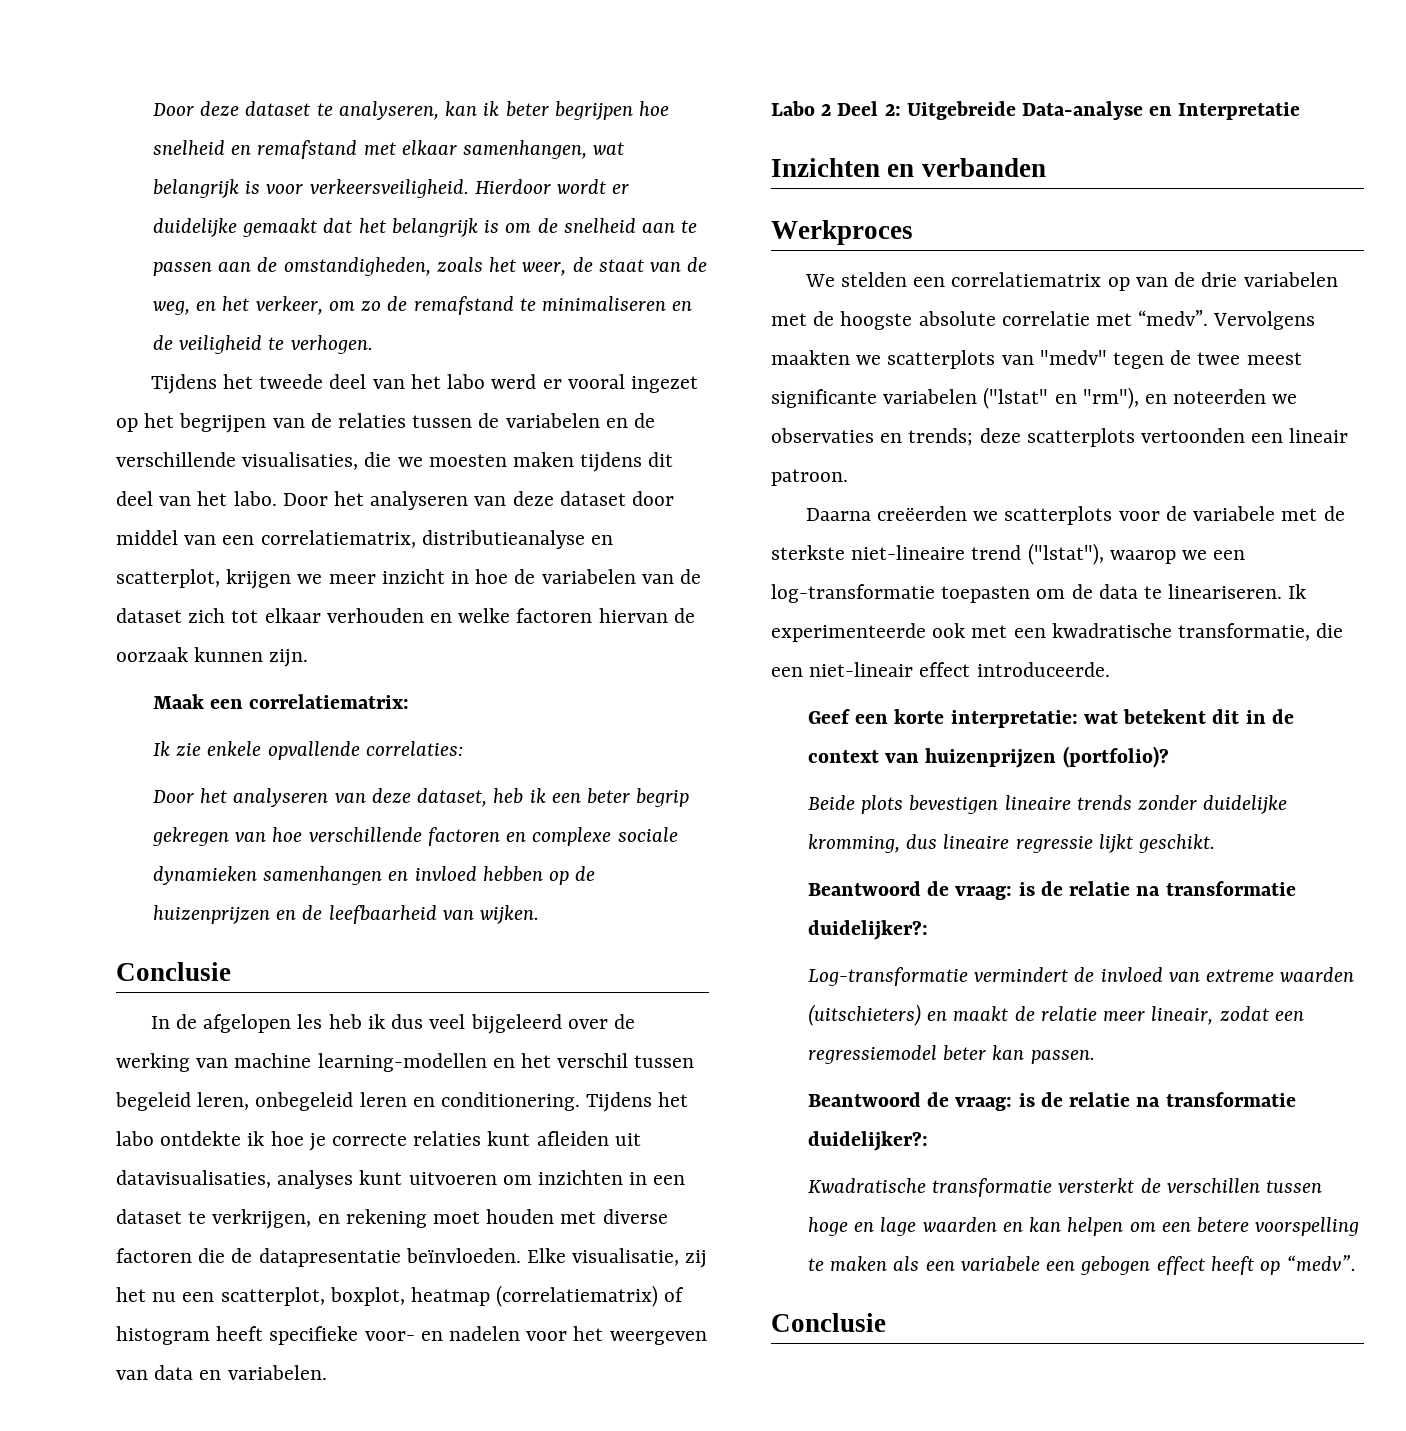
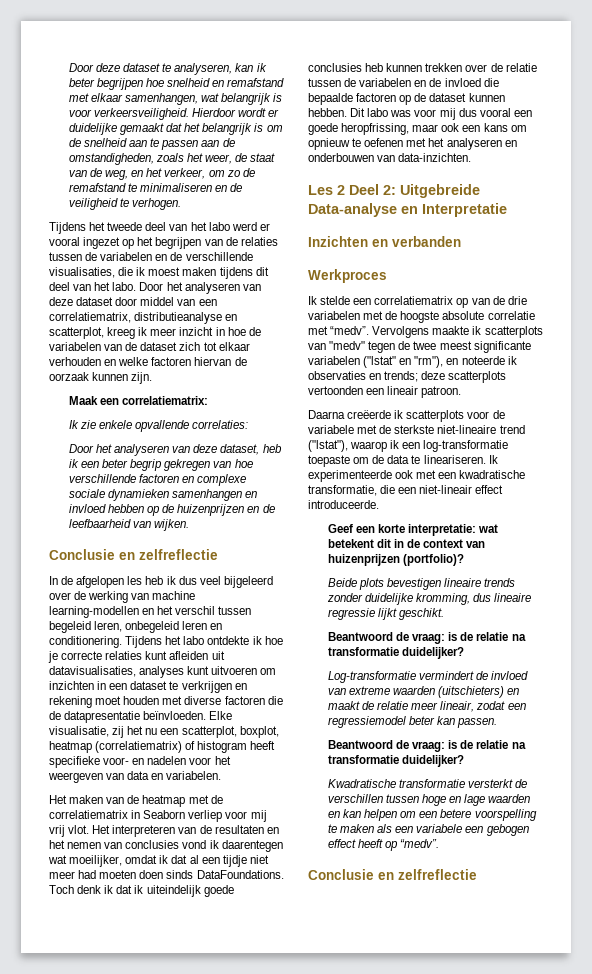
[397,454,507,467] we moesten -> [136,267,181,276] ik moest
[226,569,323,589] krijgen we -> [107,327,148,339] kreeg ik
(231, 971) none -> [119,549,218,560] en zelfreflectie
[212,1209,312,1229] verkrijgen, -> [181,681,232,693] verkrijgen
[771,101,815,116] Labo -> [49,795,223,807] [49,810,267,822] [49,825,279,837] [49,840,283,852] [48,855,269,867] [49,870,284,879] [49,885,234,897] [308,63,537,72] [308,78,499,87] [308,93,505,105] [308,108,532,120] [308,123,527,135] [308,138,517,150] [308,153,472,162] [308,185,333,195] Het maken van de heatmap met de correlatiematrix in Seaborn verliep voor mij vrij vlot. Het interpreteren van de resultaten en het nemen van conclusies vond ik daarentegen wat moeilijker, omdat ik dat al een tijdje niet meer had moeten doen sinds DataFoundations. Toch denk ik dat ik uiteindelijk goede conclusies heb kunnen trekken over de relatie tussen de variabelen en de invloed die bepaalde factoren op de dataset kunnen hebben. Dit labo was voor mij dus vooral een goede heropfrissing, maar ook een kans om opnieuw te oefenen met het analyseren en onderbouwen van data-inzichten. // Les
[804,272,908,287] We stelden -> [308,296,351,305] Ik stelde
[771,350,882,365] maakten we -> [432,326,482,335] maakte ik
[1173,389,1298,404] noteerden we -> [461,356,517,365] noteerde ik
[877,506,999,521] creëerden we -> [347,410,404,419] creëerde ik
[1182,550,1208,560] we -> [390,440,400,449] ik
[941,586,1031,603] toepasten -> [308,455,350,467] toepaste
[808,920,929,940] duidelijker?: -> [402,647,465,659] duidelijker?
[808,1131,929,1151] duidelijker?: -> [402,755,465,767] duidelijker?
(886, 1322) none -> [378,869,477,880] en zelfreflectie

